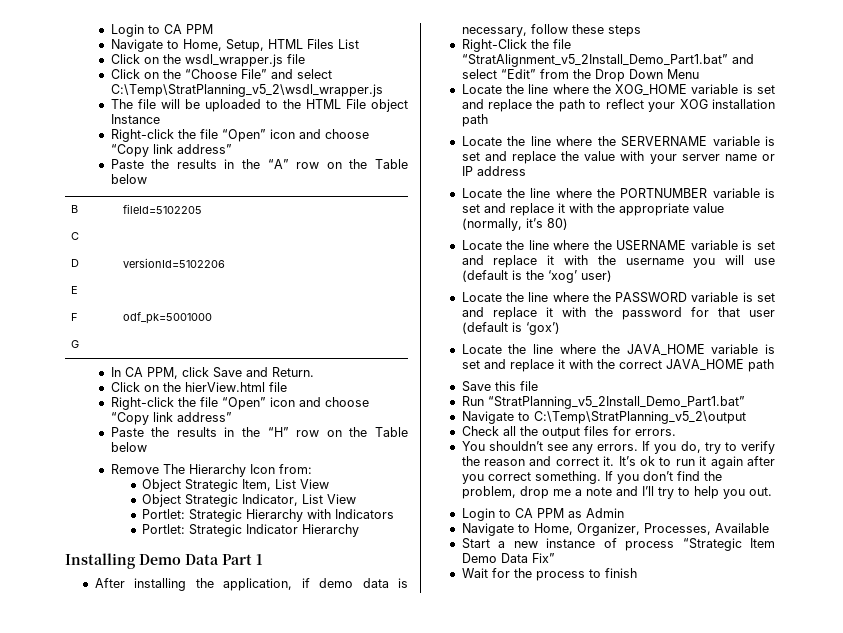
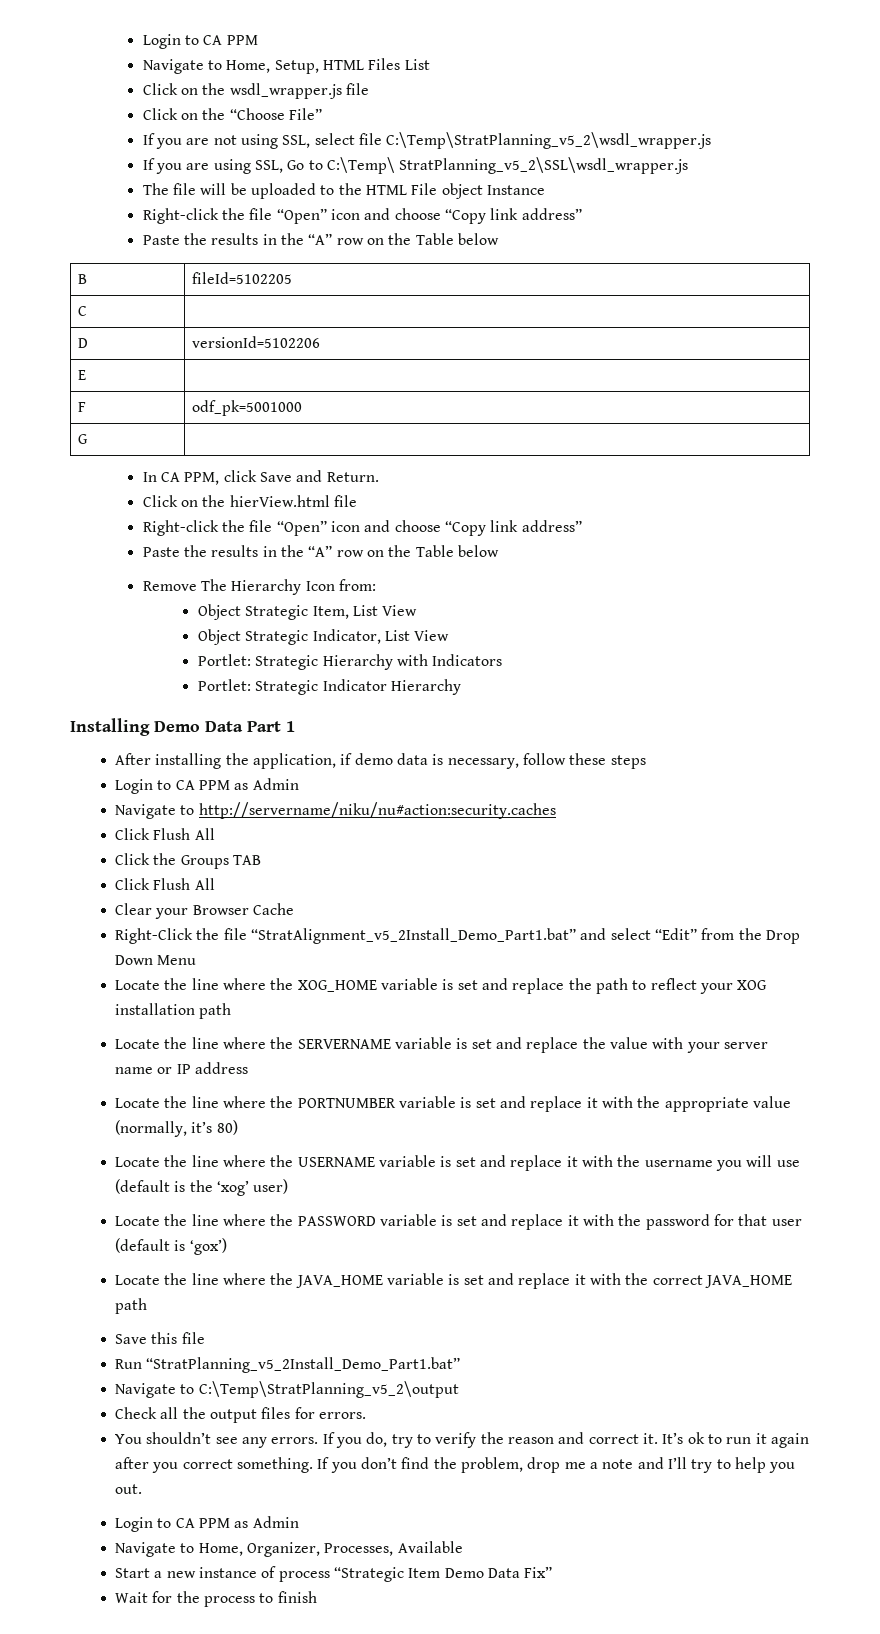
[270,69,332,79] [110,84,383,97] and select C:\Temp\StratPlanning_v5_2\wsdl_wrapper.js -> [142,132,712,149] [142,157,689,174] // If you are not using SSL, select file C:\Temp\StratPlanning_v5_2\wsdl_wrapper.js // If you are using SSL, Go to C:\Temp\ StratPlanning_v5_2\SSL\wsdl_wrapper.js
[267,427,289,437] “H” -> [308,545,333,557] “A”
(641, 31) none -> [115,778,299,794] [115,802,556,819] [115,828,215,840] [115,853,262,869] [115,878,215,890] [115,903,295,919] // Login to CA PPM as Admin // Navigate to http://servername/niku/nu#action:security.caches // Click Flush All // Click the Groups TAB // Click Flush All // Clear your Browser Cache

